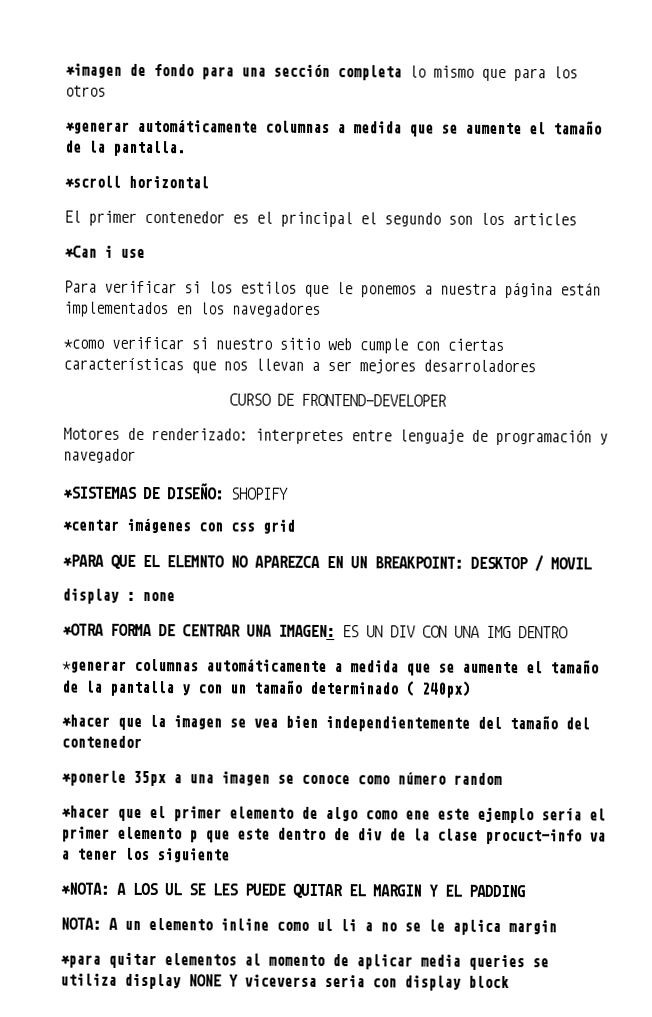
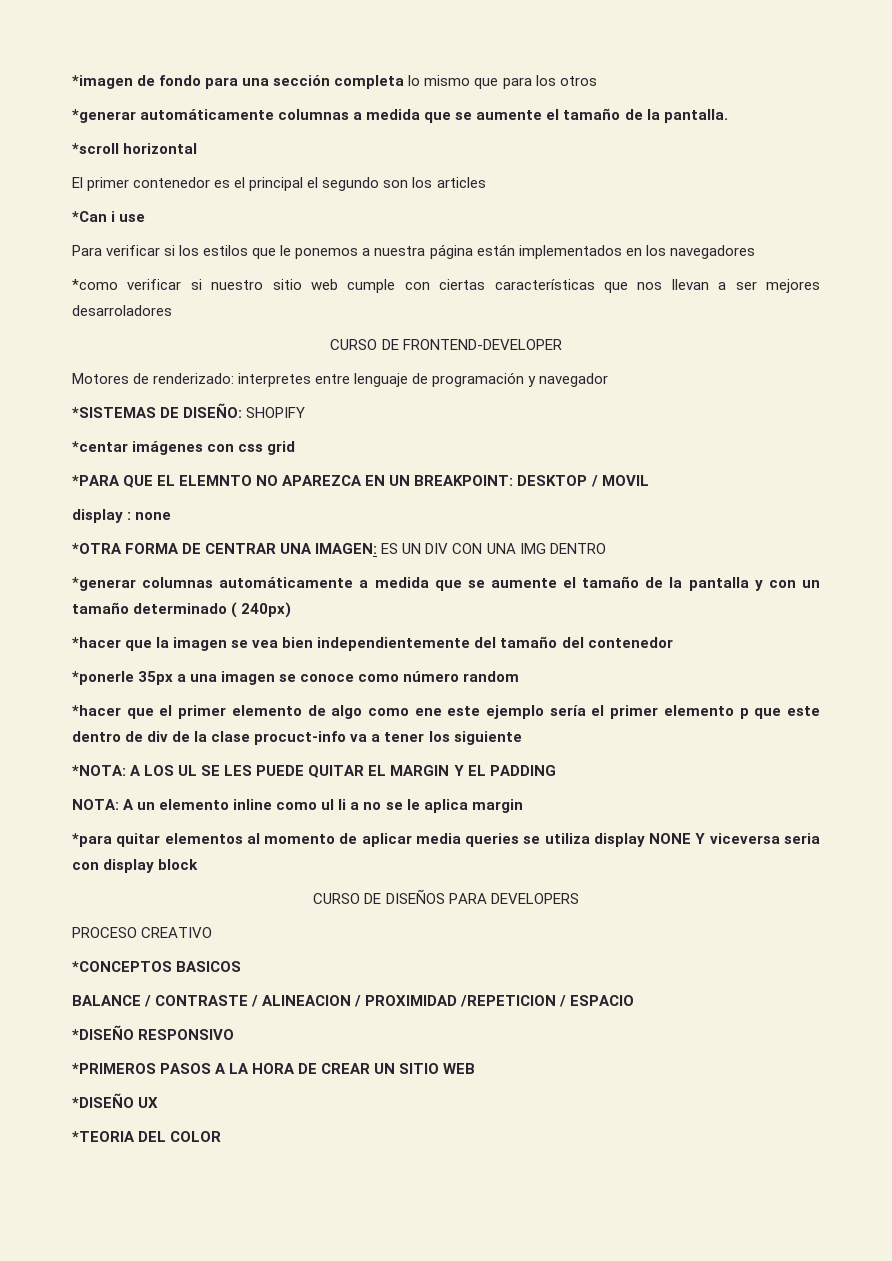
(510, 982) none -> [313,889,579,904] [72,927,213,938] [72,961,242,972] [72,995,635,1007] [72,1025,235,1040] [72,1063,476,1074] [72,1093,159,1108] [72,1131,222,1142] // CURSO DE DISEÑOS PARA DEVELOPERS // PROCESO CREATIVO // *CONCEPTOS BASICOS // BALANCE / CONTRASTE / ALINEACION / PROXIMIDAD /REPETICION / ESPACIO // *DISEÑO RESPONSIVO // *PRIMEROS PASOS A LA HORA DE CREAR UN SITIO WEB // *DISEÑO UX // *TEORIA DEL COLOR

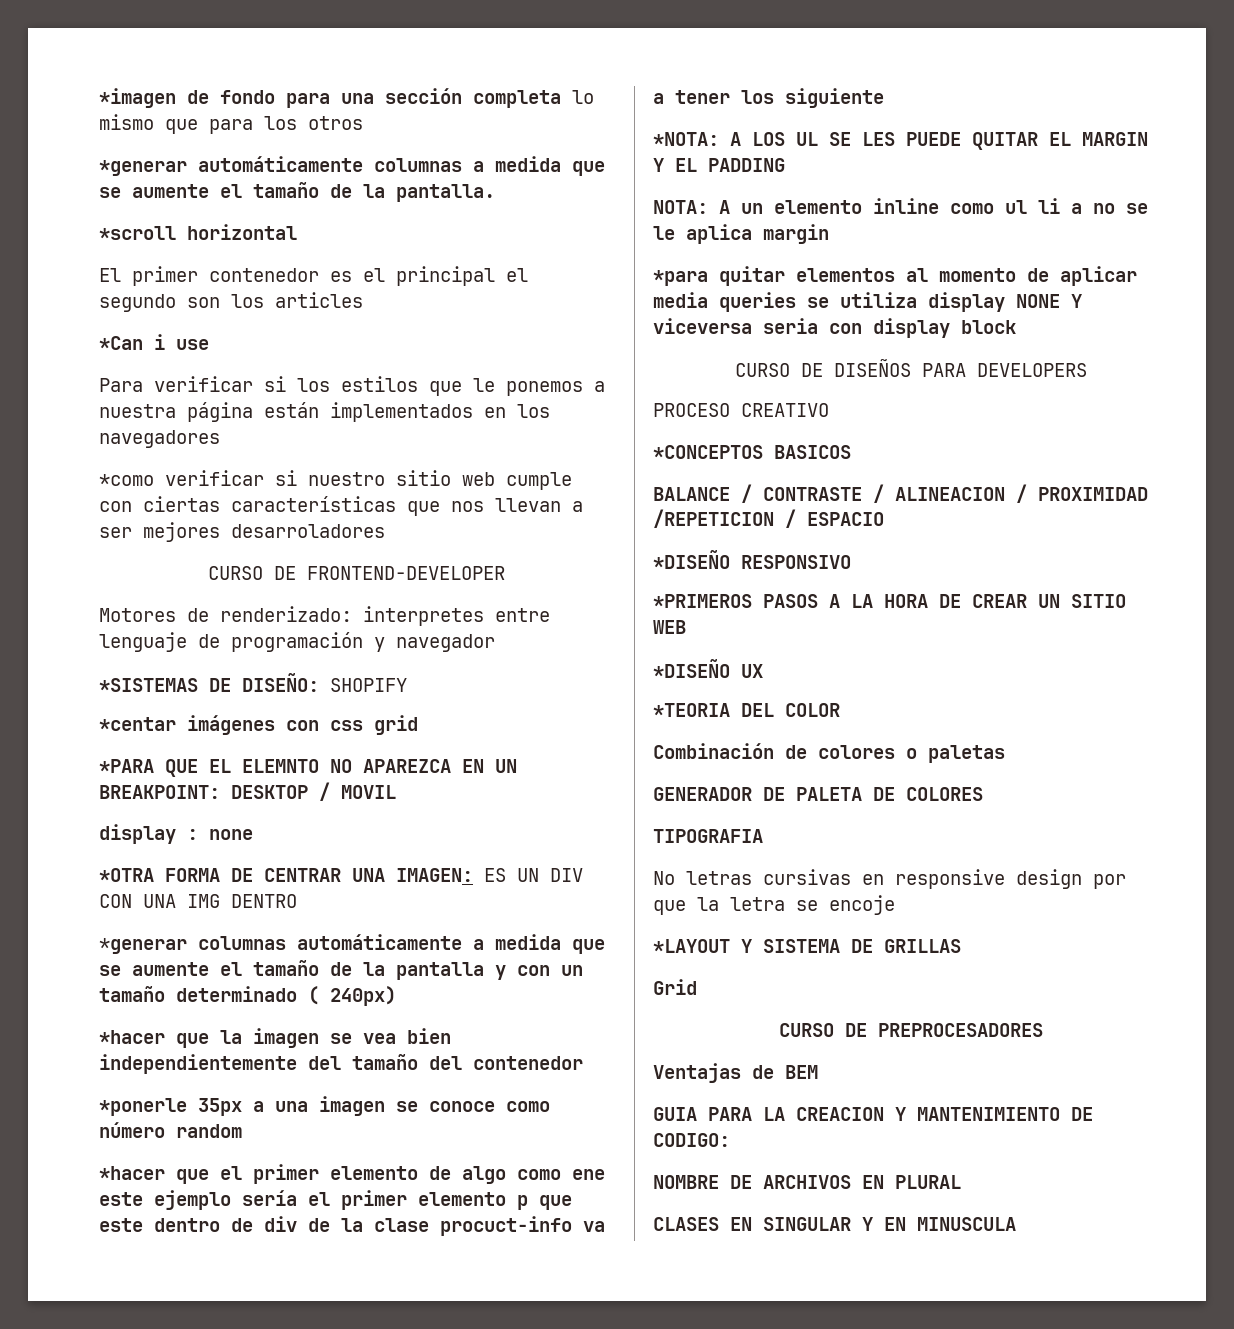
(222, 1136) none -> [653,743,1005,763] [653,787,983,801] [653,829,763,843] [653,869,1126,889] [653,895,895,915] [653,939,961,953] [653,979,697,995] [778,1023,1043,1037] [653,1063,818,1083] [653,1107,1093,1121] [653,1133,730,1147] [653,1175,961,1189] [653,1217,1016,1231] // Combinación de colores o paletas // GENERADOR DE PALETA DE COLORES // TIPOGRAFIA // No letras cursivas en responsive design por que la letra se encoje // *LAYOUT Y SISTEMA DE GRILLAS // Grid // CURSO DE PREPROCESADORES // Ventajas de BEM // GUIA PARA LA CREACION Y MANTENIMIENTO DE CODIGO: // NOMBRE DE ARCHIVOS EN PLURAL // CLASES EN SINGULAR Y EN MINUSCULA

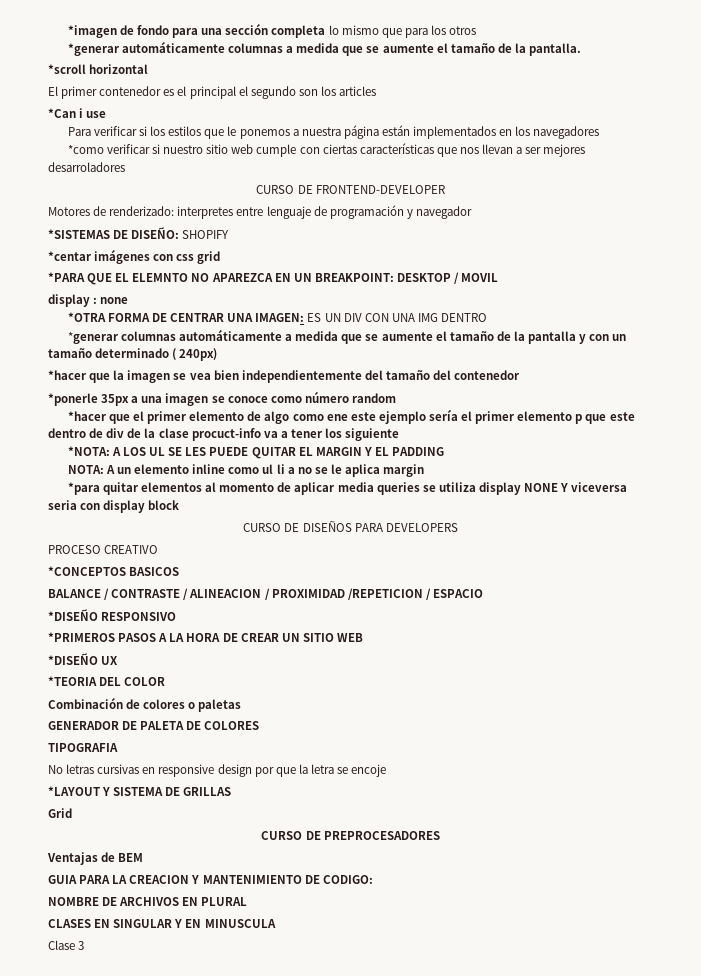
(1016, 1224) none -> [48,940,85,950] // Clase 3

